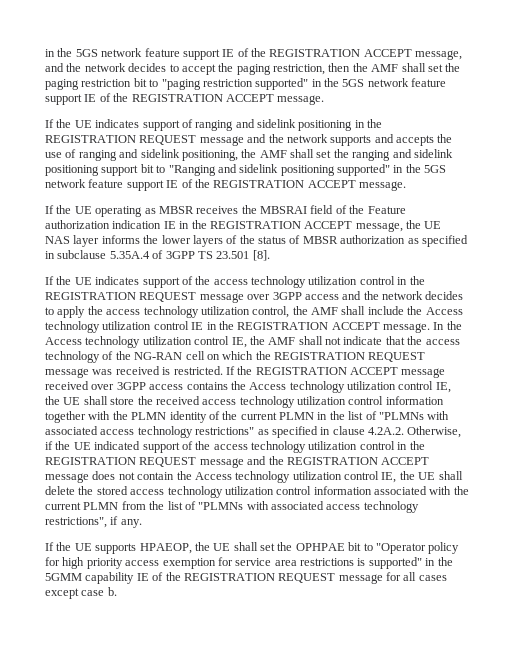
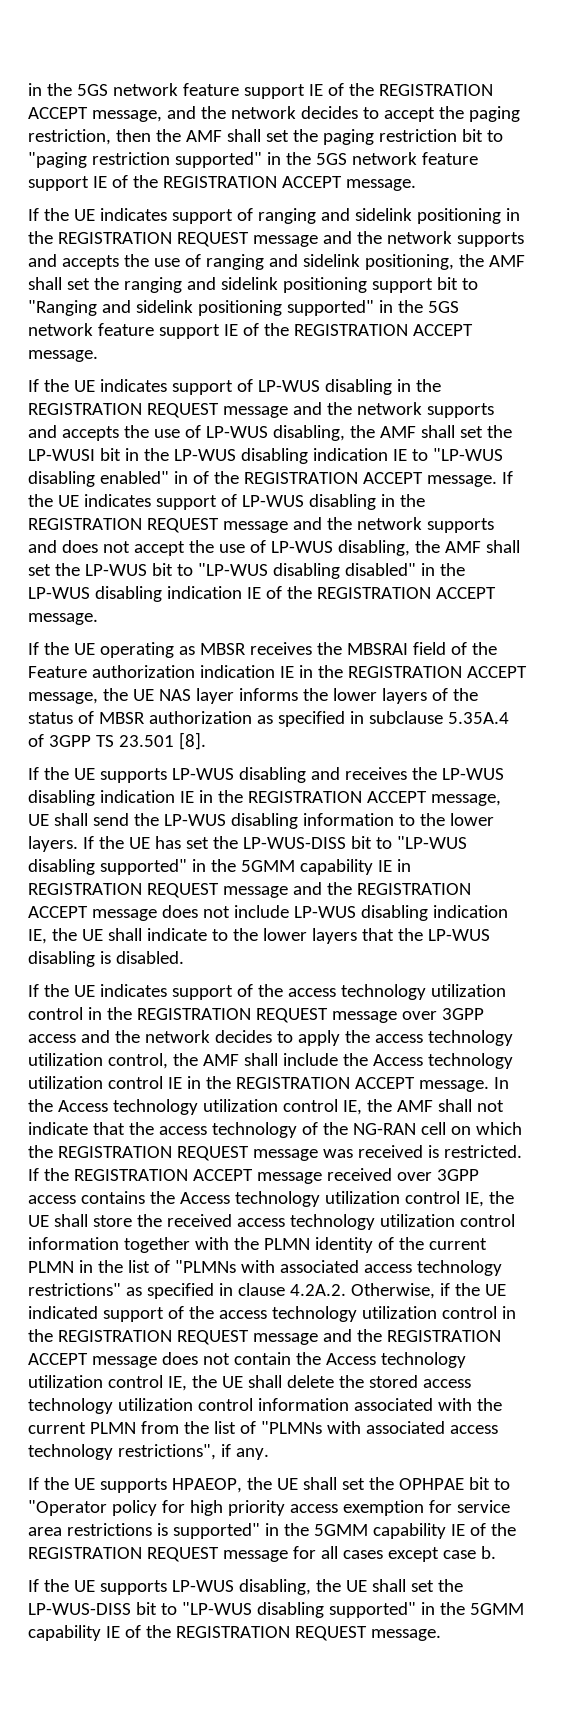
(406, 186) none -> [28,379,441,395] [28,402,494,418] [28,425,512,441] [28,448,503,464] [28,471,513,487] [28,494,425,510] [28,517,494,533] [28,540,520,556] [28,563,465,579] [28,586,496,602] [28,613,98,625] // If the UE indicates support of LP-WUS disabling in the REGISTRATION REQUEST message and the network supports and accepts the use of LP-WUS disabling, the AMF shall set the LP-WUSI bit in the LP-WUS disabling indication IE to "LP-WUS disabling enabled" in of the REGISTRATION ACCEPT message. If the UE indicates support of LP-WUS disabling in the REGISTRATION REQUEST message and the network supports and does not accept the use of LP-WUS disabling, the AMF shall set the LP-WUS bit to "LP-WUS disabling disabled" in the LP-WUS disabling indication IE of the REGISTRATION ACCEPT message.
(270, 255) none -> [28,767,504,783] [28,790,501,806] [28,813,494,829] [28,836,467,852] [28,859,411,875] [28,882,471,898] [28,905,508,921] [28,928,490,944] [28,951,184,967] // If the UE supports LP-WUS disabling and receives the LP-WUS disabling indication IE in the REGISTRATION ACCEPT message, UE shall send the LP-WUS disabling information to the lower layers. If the UE has set the LP-WUS-DISS bit to "LP-WUS disabling supported" in the 5GMM capability IE in REGISTRATION REQUEST message and the REGISTRATION ACCEPT message does not include LP-WUS disabling indication IE, the UE shall indicate to the lower layers that the LP-WUS disabling is disabled.
(117, 591) none -> [28,1579,463,1595] [28,1602,524,1618] [28,1625,441,1641] // If the UE supports LP-WUS disabling, the UE shall set the LP-WUS-DISS bit to "LP-WUS disabling supported" in the 5GMM capability IE of the REGISTRATION REQUEST message.

